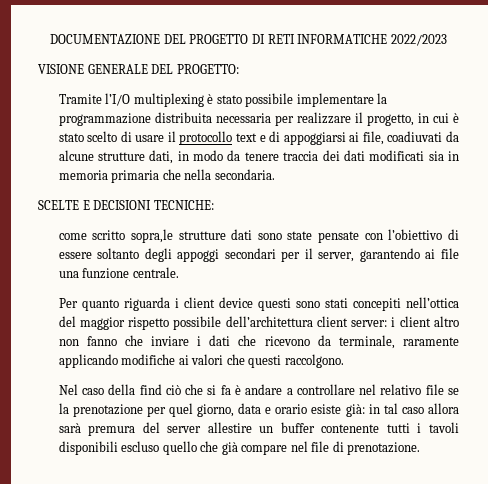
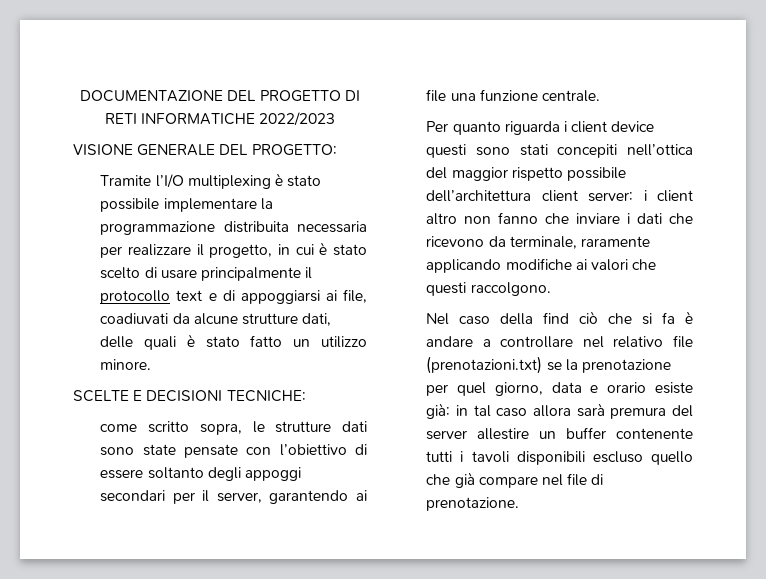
(165, 138) none -> [200,267,301,281] principalmente
[177,150,459,161] [58,169,275,183] in modo da tenere traccia dei dati modificati sia in memoria primaria che nella secondaria. -> [100,334,367,350] [100,359,152,370] delle quali è stato fatto un utilizzo minore.
[130,229,173,243] sopra,le -> [199,421,265,435] sopra, le
(444, 389) none -> [426,356,543,374] (prenotazioni.txt)

